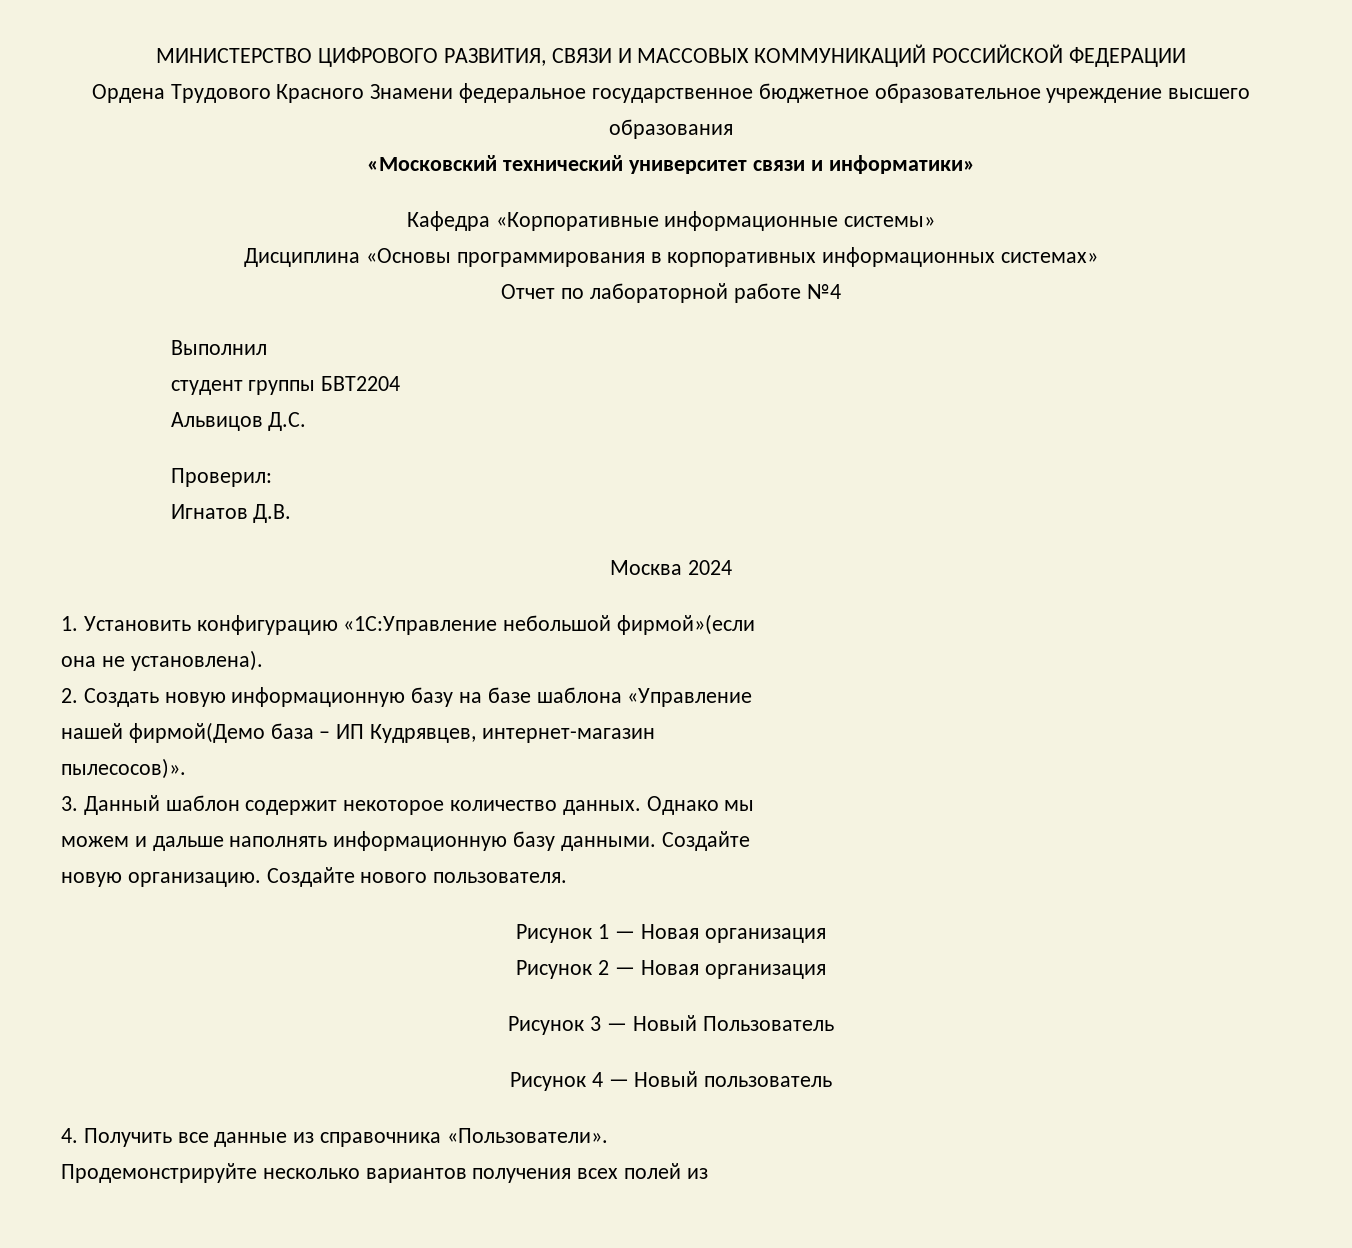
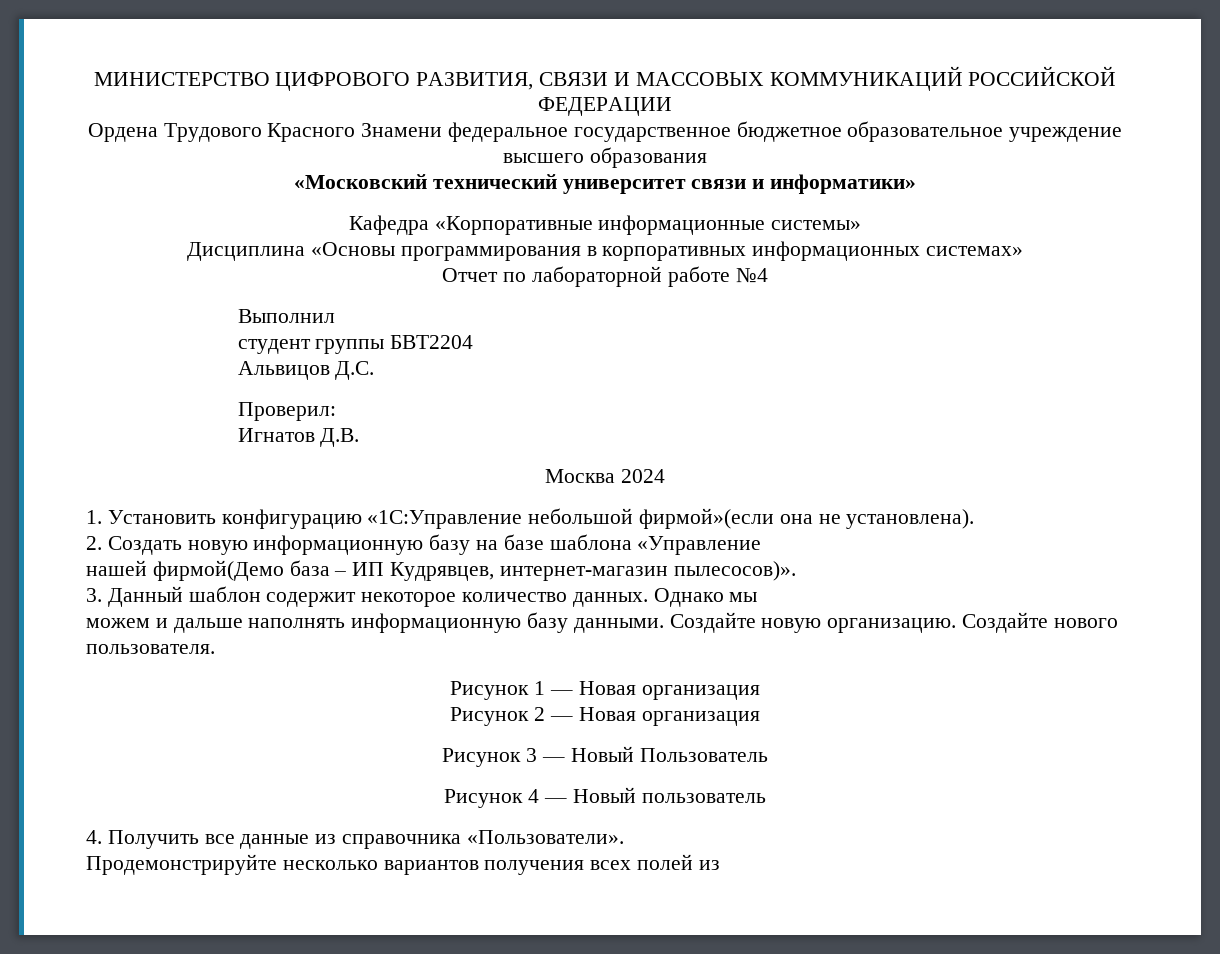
(756, 624) // -> (775, 518) none
(655, 735) // -> (668, 573) none
(750, 841) // -> (756, 622) none

